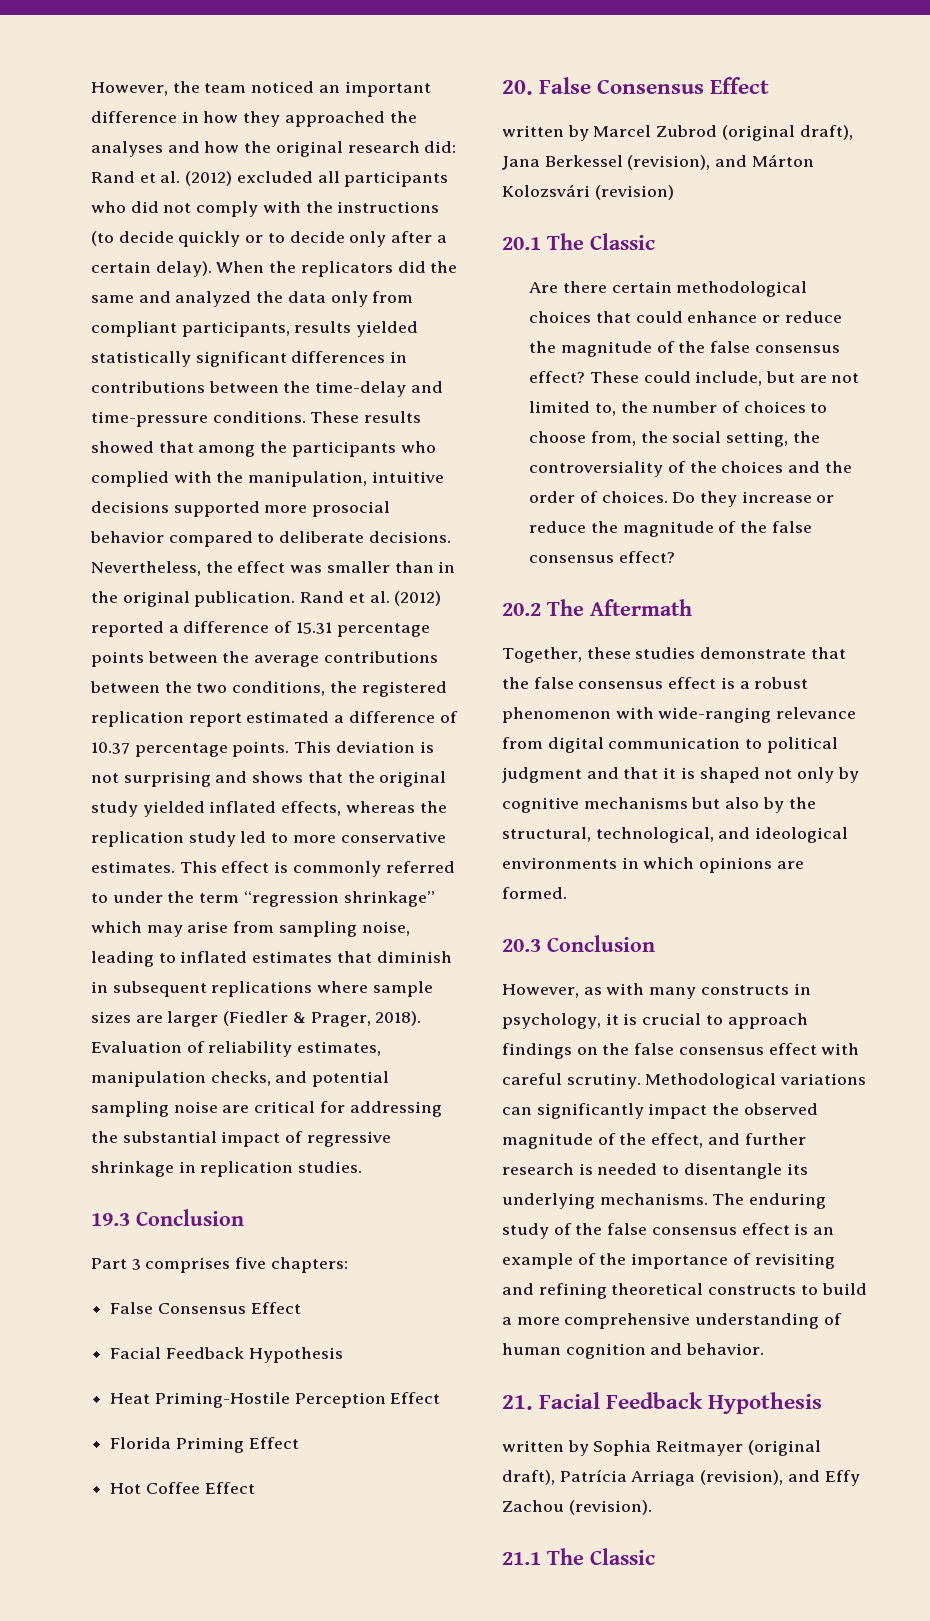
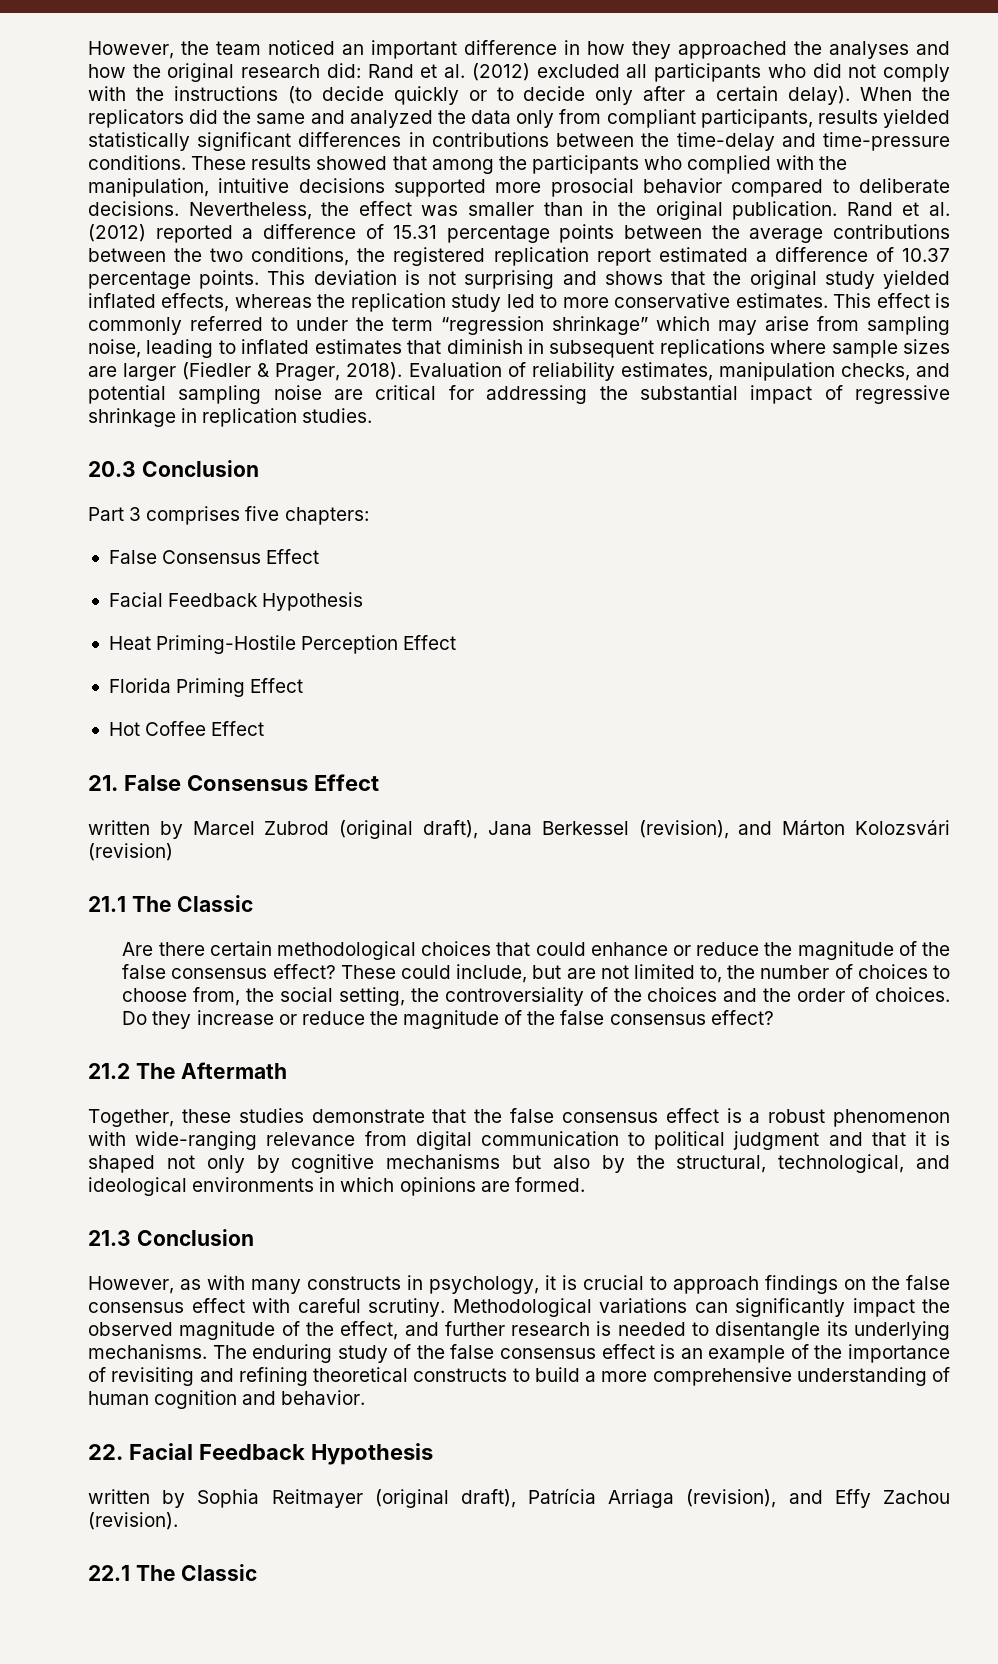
[91,1213,130,1226] 19.3 -> [88,461,136,477] 20.3
[502,80,533,95] 20. -> [88,775,118,791] 21.
[502,237,541,250] 20.1 -> [88,896,126,912] 21.1
[502,603,541,616] 20.2 -> [88,1063,130,1079] 21.2
[502,939,541,952] 20.3 -> [88,1230,131,1246] 21.3
[502,1395,533,1410] 21. -> [88,1444,123,1460] 22.
[502,1552,541,1565] 21.1 -> [88,1565,130,1581] 22.1

